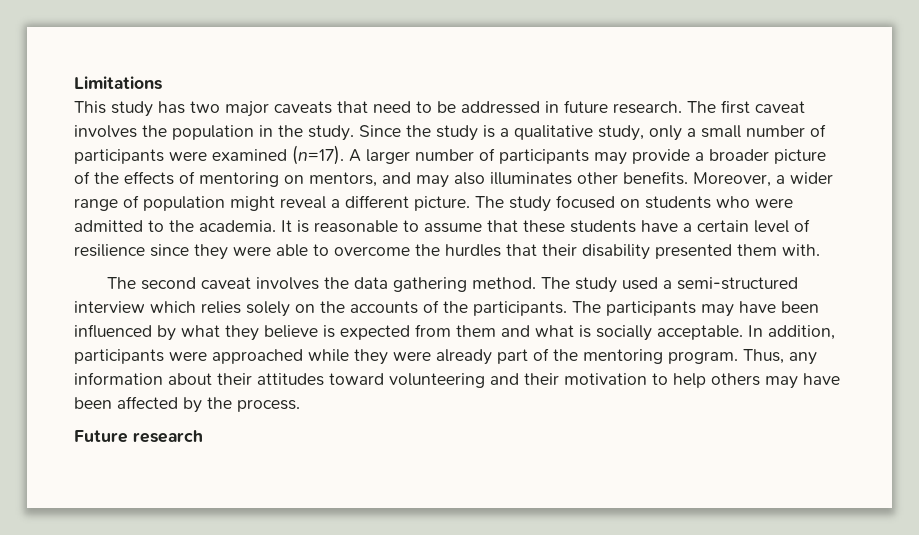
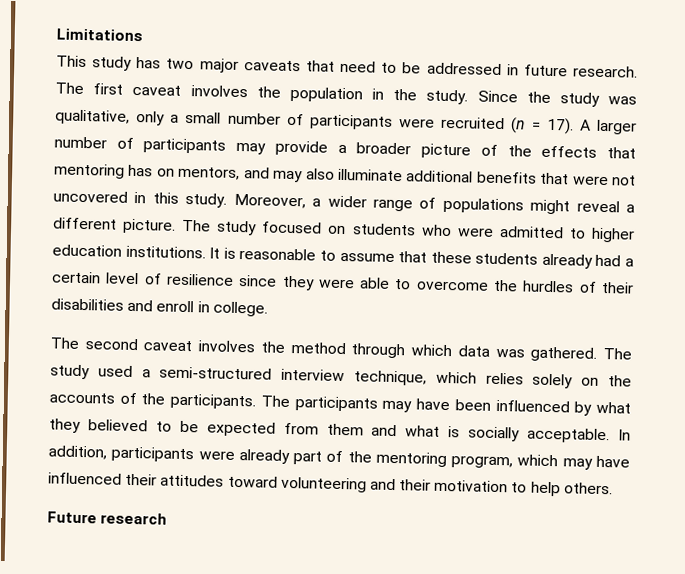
[483,125,644,141] is a qualitative study, -> [608,96,637,105] [55,109,130,125] was qualitative,
[212,145,344,165] examined (n=17). -> [441,116,574,135] recruited (n = 17).
[179,171,279,187] of mentoring -> [607,147,637,159] [54,163,154,179] that mentoring has
[490,171,688,185] illuminates other benefits. -> [337,168,636,186] [53,190,228,208] illuminate additional benefits that were not uncovered in this study.
[143,196,225,211] population -> [442,197,524,214] populations
[169,220,276,232] the academia. -> [590,227,635,243] [52,244,206,259] higher education institutions.
[641,220,678,232] have -> [541,253,622,269] already had
[506,244,820,260] that their disability presented them with. -> [578,281,634,294] [51,298,268,317] of their disabilities and enroll in college.
[354,277,537,292] data gathering method. -> [290,342,598,362] method through which data was gathered.
(145, 307) none -> [354,370,427,386] technique,
[264,325,335,338] believe is -> [87,419,199,433] believed to be
[212,349,431,365] approached while they were -> (235, 455) none
[668,349,817,365] [74,372,212,385] program. Thus, any information about -> [451,454,630,470] [48,472,122,485] program, which may have influenced
[711,373,840,389] [74,396,300,413] others may have been affected by the process. -> [563,482,613,495] others.

